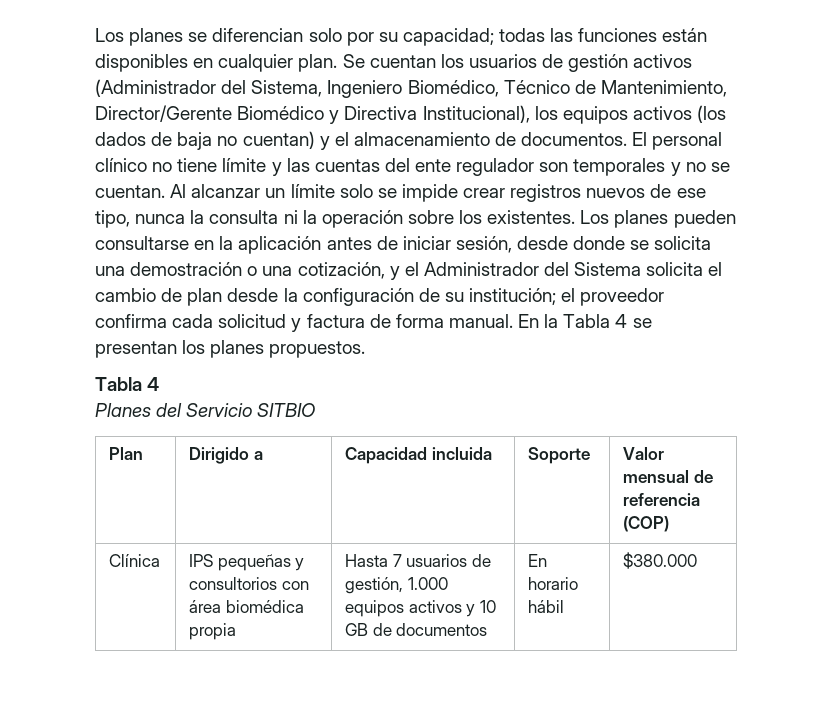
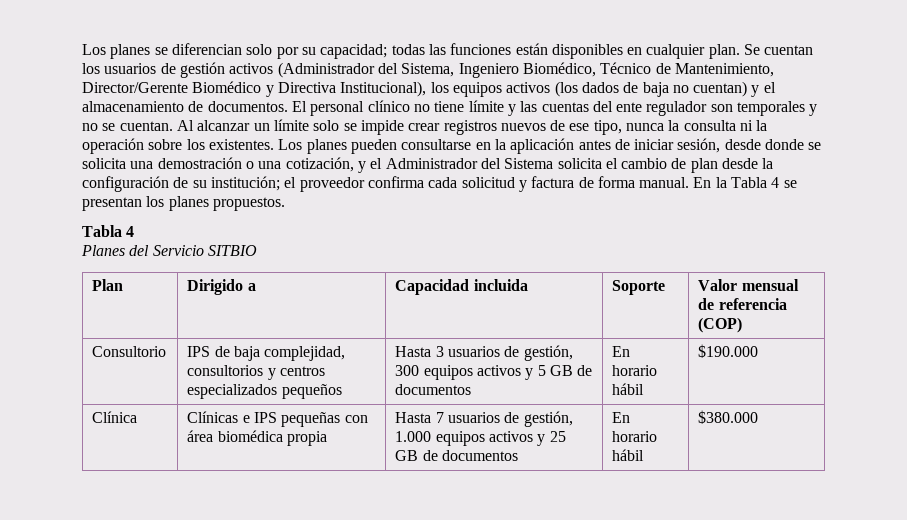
[109,554,161,567] [189,554,305,571] [189,577,278,590] Clínica | IPS pequeñas y consultorios -> [92,346,167,357] [187,346,346,361] [187,365,325,380] [187,384,342,399] [395,345,573,361] [395,365,593,380] [395,384,472,395] [612,346,631,357] [612,365,658,376] [612,383,645,395] [698,344,759,358] [92,411,138,423] [187,411,341,427] Consultorio | IPS de baja complejidad, consultorios y centros especializados pequeños | Hasta 3 usuarios de gestión, 300 equipos activos y 5 GB de documentos | En horario hábil | $190.000 // Clínica | Clínicas e IPS pequeñas
[479,600,496,613] 10 -> [549,431,566,442] 25

